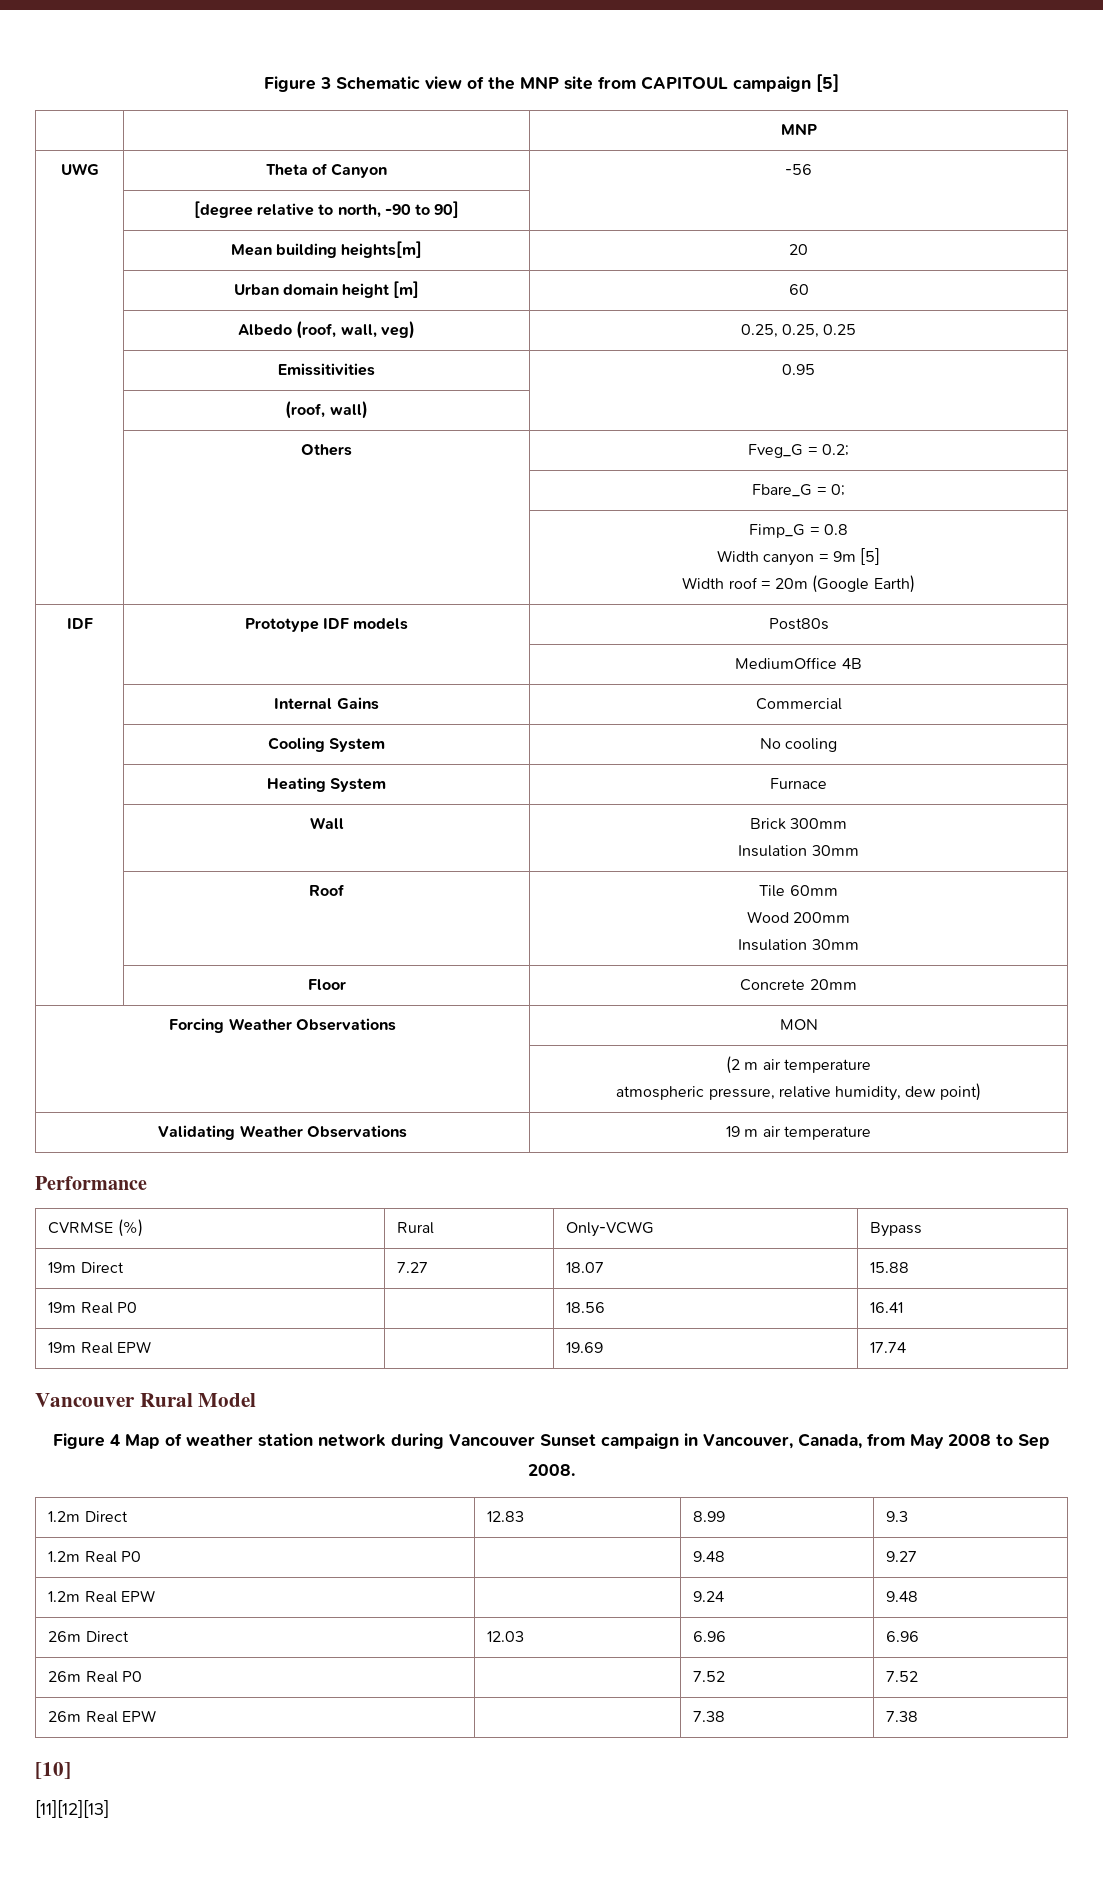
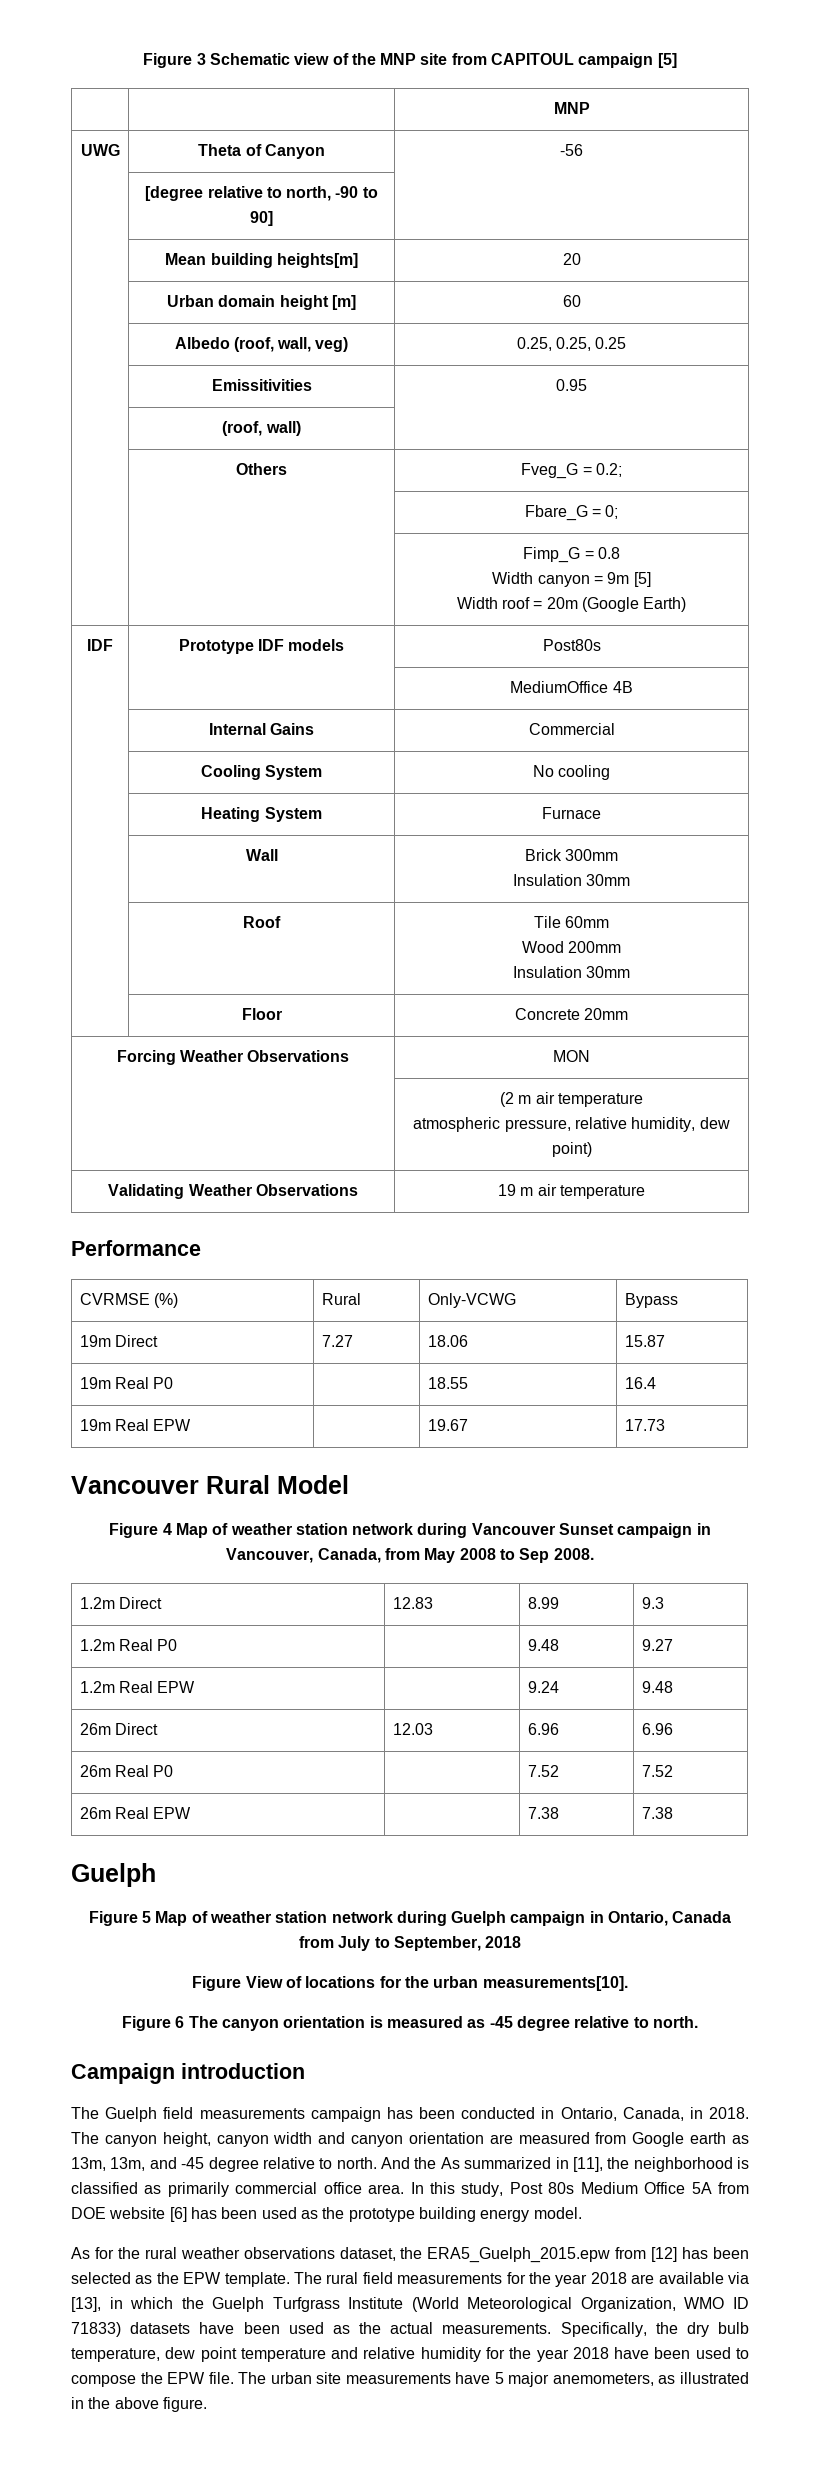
[566,1262,605,1273] [870,1262,910,1273] 18.07 | 15.88 -> [427,1335,468,1347] [624,1335,665,1347] 18.06 | 15.87
[566,1302,606,1313] [870,1302,904,1313] 18.56 | 16.41 -> [427,1377,468,1389] [624,1377,656,1389] 18.55 | 16.4
[566,1342,604,1353] [870,1342,907,1353] 19.69 | 17.74 -> [427,1419,468,1431] [624,1419,665,1431] 19.67 | 17.73
[35,1762,71,1779] [35,1800,109,1818] [10] // [11][12][13] -> [71,1863,156,1887] [88,1911,732,1926] [298,1936,522,1951] [192,1976,628,1991] [122,2016,698,2031] [71,2063,305,2084] [71,2107,750,2122] [71,2132,749,2147] [71,2157,749,2172] [71,2182,750,2197] [71,2207,582,2222] [71,2247,749,2263] [71,2272,749,2287] [71,2297,749,2312] [71,2322,749,2337] [71,2347,750,2362] [71,2372,750,2387] [71,2397,207,2412] Guelph // Figure 5 Map of weather station network during Guelph campaign in Ontario, Canada from July to September, 2018 // Figure View of locations for the urban measurements[10]. // Figure 6 The canyon orientation is measured as -45 degree relative to north. // Campaign introduction // The Guelph field measurements campaign has been conducted in Ontario, Canada, in 2018. The canyon height, canyon width and canyon orientation are measured from Google earth as 13m, 13m, and -45 degree relative to north. And the As summarized in [11], the neighborhood is classified as primarily commercial office area. In this study, Post 80s Medium Office 5A from DOE website [6] has been used as the prototype building energy model. // As for the rural weather observations dataset, the ERA5_Guelph_2015.epw from [12] has been selected as the EPW template. The rural field measurements for the year 2018 are available via [13], in which the Guelph Turfgrass Institute (World Meteorological Organization, WMO ID 71833) datasets have been used as the actual measurements. Specifically, the dry bulb temperature, dew point temperature and relative humidity for the year 2018 have been used to compose the EPW file. The urban site measurements have 5 major anemometers, as illustrated in the above figure.

